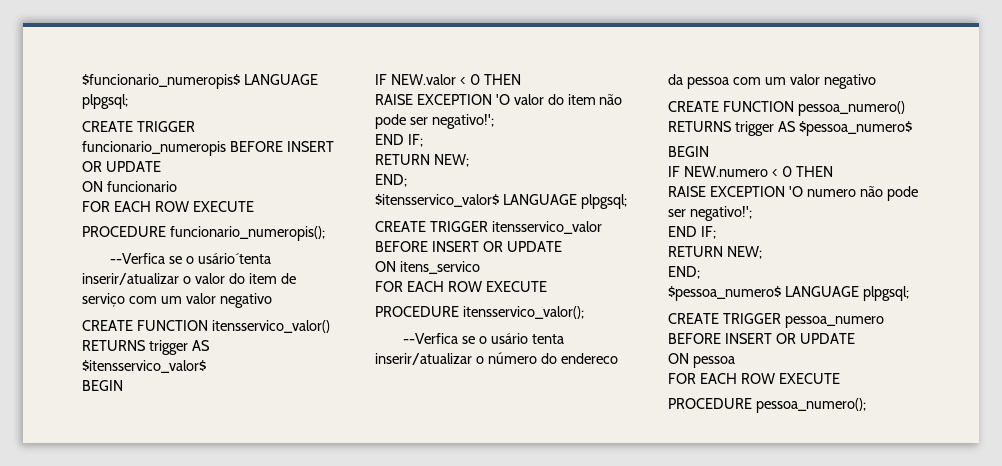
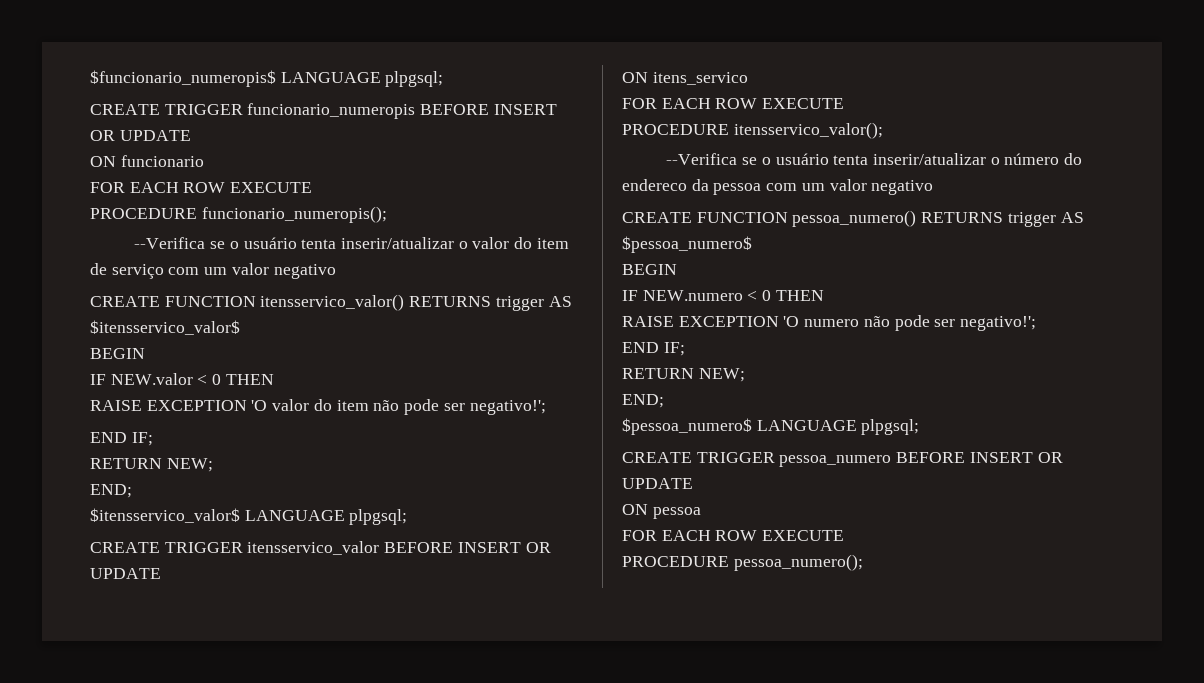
[110,253,272,264] --Verfica se o usário´tenta -> [134,237,337,249] --Verifica se o usuário tenta
[403,333,529,344] --Verfica se o usário -> [666,153,829,165] --Verifica se o usuário

